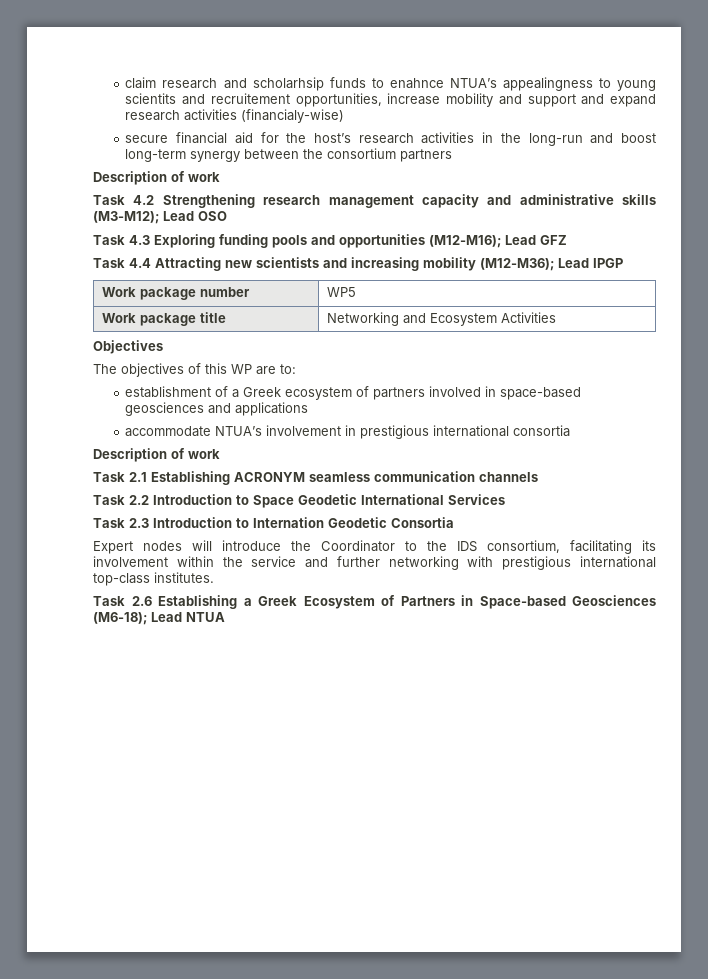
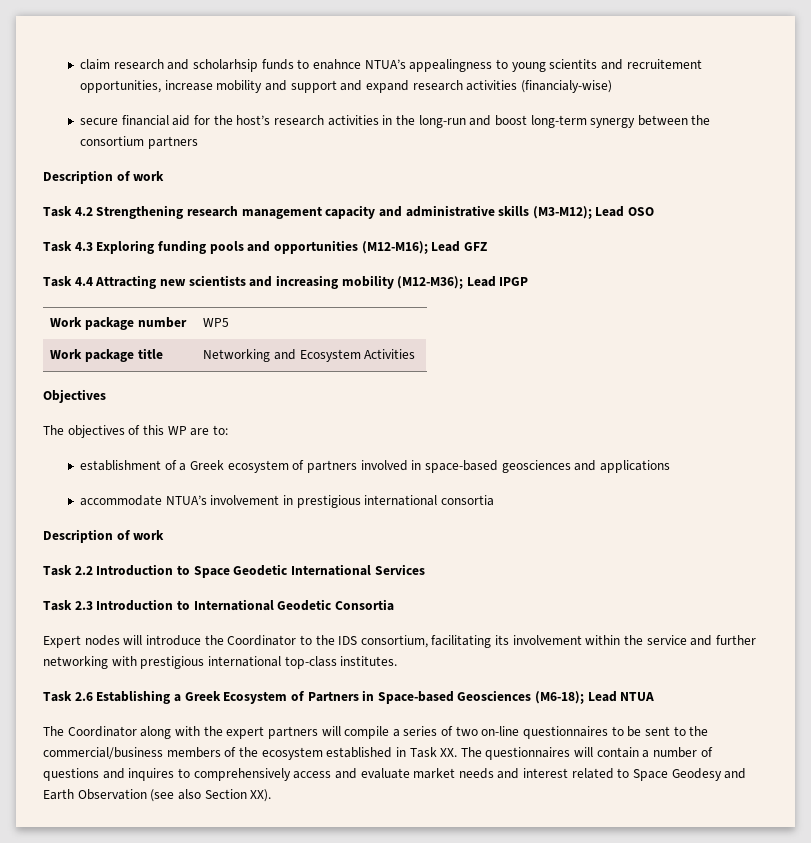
[93,471,538,485] // Task 2.1 Establishing ACRONYM seamless communication channels -> (165, 535) none
[253,517,324,528] Internation -> [193,599,274,611] International
(225, 617) none -> [43,726,709,739] [43,747,713,760] [43,768,747,781] [43,789,272,802] // The Coordinator along with the expert partners will compile a series of two on-line questionnaires to be sent to the commercial/business members of the ecosystem established in Task XX. The questionnaires will contain a number of questions and inquires to comprehensively access and evaluate market needs and interest related to Space Geodesy and Earth Observation (see also Section XX).

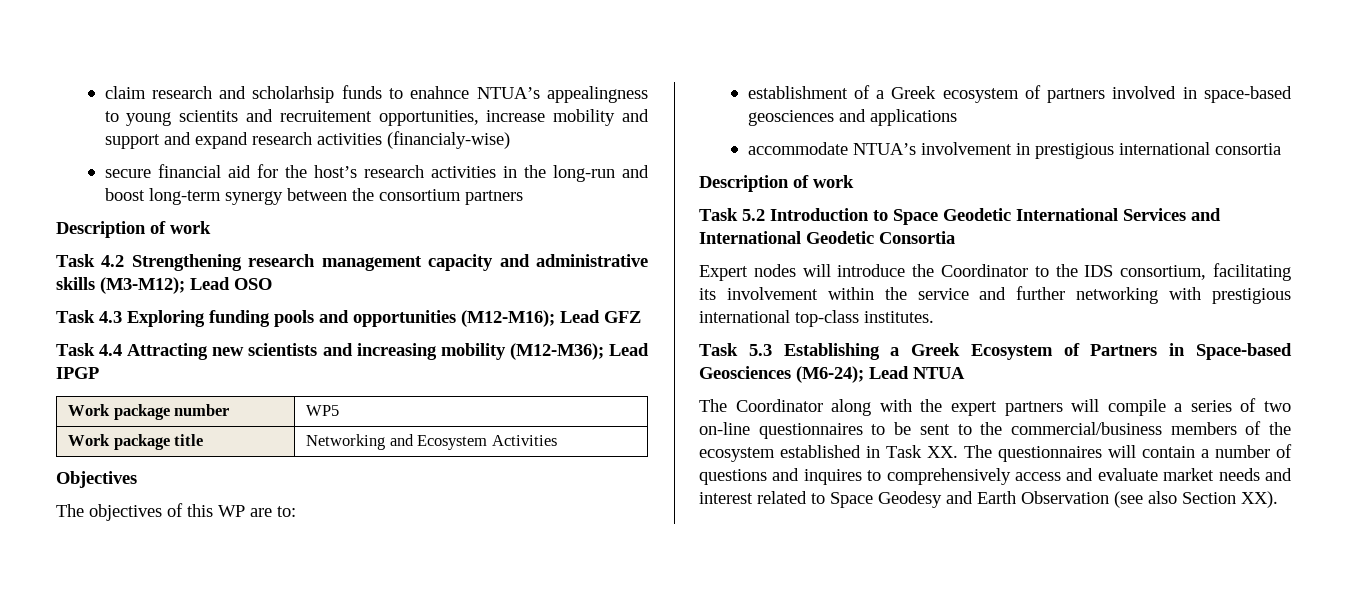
[74,566,93,575] 2.2 -> [742,209,765,221] 5.2
[43,599,190,611] // Task 2.3 Introduction to -> [1191,208,1221,221] and
[74,692,93,701] 2.6 -> [748,344,772,356] 5.3
[535,691,585,704] (M6-18); -> [796,366,864,383] (M6-24);

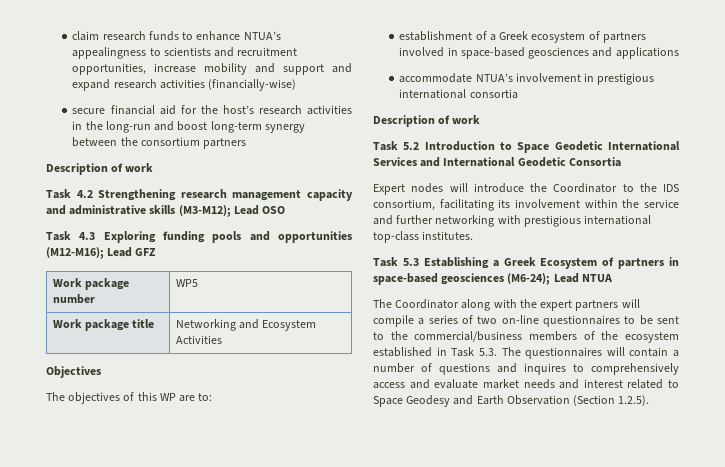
[219,86,335,103] and scholarhsip -> (146, 36) none
[410,86,470,99] enahnce -> [196,31,241,41] enhance
[126,109,372,126] young scientits and recruitement -> [163,47,298,57] scientists and recruitment
[386,131,510,149] (financialy-wise) -> [208,79,297,91] (financially-wise)
[56,343,649,360] [56,367,99,379] // Task 4.4 Attracting new scientists and increasing mobility (M12-M36); Lead IPGP -> (157, 252) none
[1090,343,1292,360] [699,366,791,379] Partners in Space-based Geosciences -> [618,257,679,269] [373,273,505,285] partners in space-based geosciences
[927,446,958,458] XX. -> [478,348,497,356] 5.3.
[1114,491,1278,508] (see also Section XX). -> [573,395,650,406] (Section 1.2.5).

